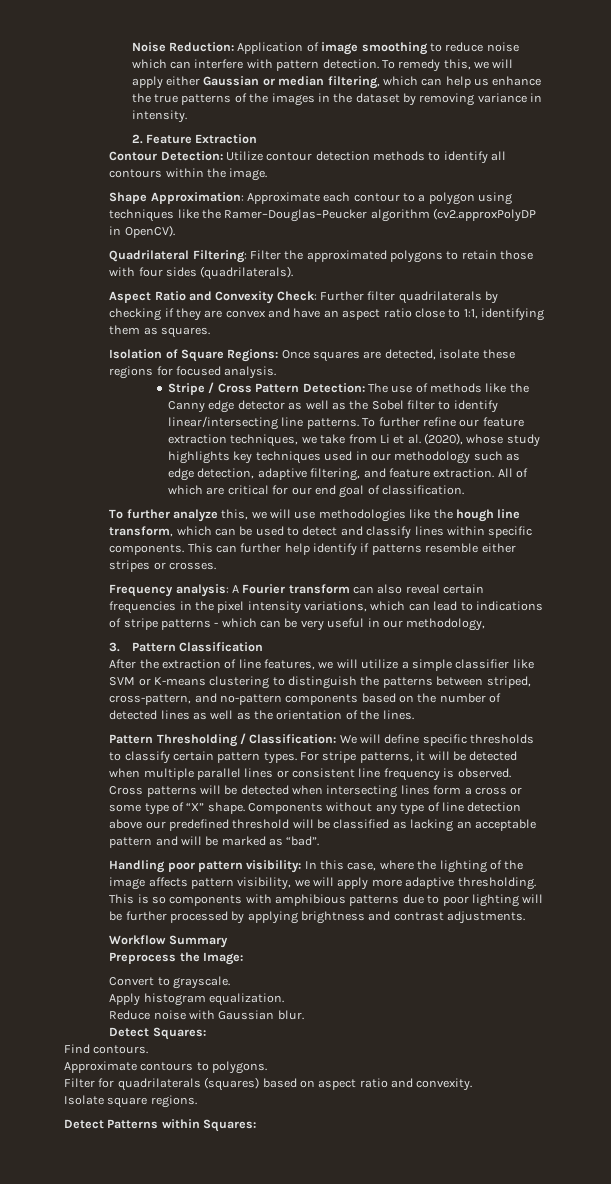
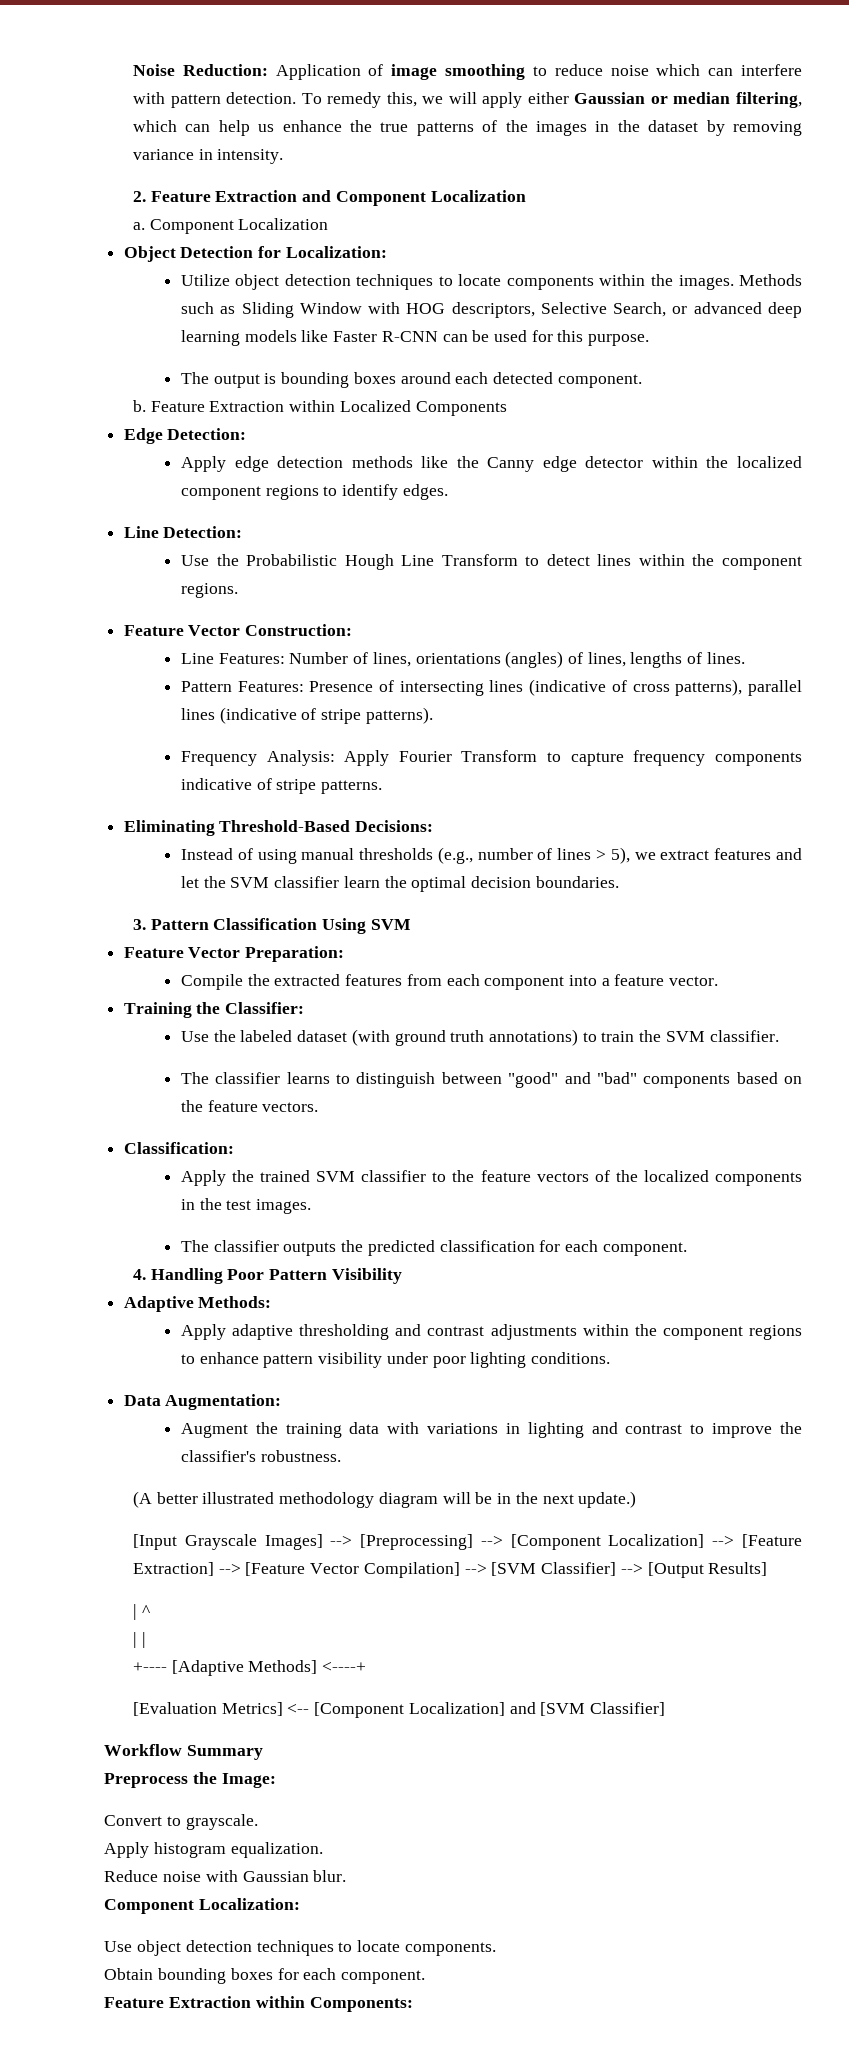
[109,151,507,164] [109,168,268,181] [109,192,513,205] [109,208,536,222] [109,225,175,238] [109,250,534,263] [109,266,294,280] [109,291,499,304] [109,308,544,321] [109,325,210,338] [109,349,515,362] [109,366,277,379] [167,382,428,395] // Contour Detection: Utilize contour detection methods to identify all contours within the image. // Shape Approximation: Approximate each contour to a polygon using techniques like the Ramer–Douglas–Peucker algorithm (cv2.approxPolyDP in OpenCV). // Quadrilateral Filtering: Filter the approximated polygons to retain those with four sides (quadrilaterals). // Aspect Ratio and Convexity Check: Further filter quadrilaterals by checking if they are convex and have an aspect ratio close to 1:1, identifying them as squares. // Isolation of Square Regions: Once squares are detected, isolate these regions for focused analysis. // Stripe / Cross Pattern Detection: The use of -> [302,190,526,206] [133,218,329,234] [123,246,387,262] [180,274,802,290] [180,302,802,318] [180,330,650,346] [180,372,642,388] [133,400,507,416] [123,428,247,444] [180,456,344,472] and Component Localization // a. Component Localization // Object Detection for Localization: // Utilize object detection techniques to locate components within the images. Methods such as Sliding Window with HOG descriptors, Selective Search, or advanced deep learning models like Faster R-CNN can be used for this purpose. // The output is bounding boxes around each detected component. // b. Feature Extraction within Localized Components // Edge Detection: // Apply edge detection
[288,400,498,413] [167,416,524,430] [167,433,540,447] [167,451,520,464] [167,468,528,481] [167,485,464,498] [109,509,521,522] [109,526,533,539] [109,543,516,556] [109,560,216,572] [109,584,485,597] [109,601,543,614] [109,618,486,631] [109,642,264,652] [109,659,534,671] [109,676,531,689] [109,693,502,705] [109,710,414,720] [109,733,535,747] [109,751,518,764] [109,768,511,781] [109,785,523,798] [109,802,522,815] [109,819,536,832] [109,836,320,848] [109,860,524,873] [109,877,536,890] [109,894,544,907] [109,911,526,924] as well as the Sobel filter to identify linear/intersecting line patterns. To further refine our feature extraction techniques, we take from Li et al. (2020), whose study highlights key techniques used in our methodology such as edge detection, adaptive filtering, and feature extraction. All of which are critical for our end goal of classification. // To further analyze this, we will use methodologies like the hough line transform, which can be used to detect and classify lines within specific components. This can further help identify if patterns resemble either stripes or crosses. // Frequency analysis: A Fourier transform can also reveal certain frequencies in the pixel intensity variations, which can lead to indications of stripe patterns - which can be very useful in our methodology, // 3. Pattern Classification // After the extraction of line features, we will utilize a simple classifier like SVM or K-means clustering to distinguish the patterns between striped, cross-pattern, and no-pattern components based on the number of detected lines as well as the orientation of the lines. // Pattern Thresholding / Classification: We will define specific thresholds to classify certain pattern types. For stripe patterns, it will be detected when multiple parallel lines or consistent line frequency is observed. Cross patterns will be detected when intersecting lines form a cross or some type of “X” shape. Components without any type of line detection above our predefined threshold will be classified as lacking an acceptable pattern and will be marked as “bad”. // Handling poor pattern visibility: In this case, where the lighting of the image affects pattern visibility, we will apply more adaptive thresholding. This is so components with amphibious patterns due to poor lighting will be further processed by applying brightness and contrast adjustments. -> [651,456,802,468] [180,484,448,500] [123,526,243,538] [180,554,802,570] [180,583,238,598] [123,624,353,636] [180,651,745,668] [180,679,803,696] [180,707,433,724] [180,750,803,766] [180,778,383,794] [123,820,434,836] [180,847,802,864] [180,876,619,892] [133,918,411,934] [123,946,345,962] [180,974,719,990] [123,1002,305,1018] [180,1029,779,1046] [180,1072,803,1088] [180,1100,319,1112] [123,1142,234,1154] [180,1170,802,1186] [180,1198,312,1214] [180,1240,687,1256] [133,1268,402,1284] [123,1296,272,1312] [180,1324,802,1340] [180,1352,611,1368] [123,1394,282,1410] [180,1422,802,1438] [180,1450,341,1462] [133,1491,637,1508] [133,1534,802,1550] [133,1562,768,1578] [133,1604,150,1620] [133,1632,146,1648] [133,1660,367,1676] [133,1702,666,1718] within the localized component regions to identify edges. // Line Detection: // Use the Probabilistic Hough Line Transform to detect lines within the component regions. // Feature Vector Construction: // Line Features: Number of lines, orientations (angles) of lines, lengths of lines. // Pattern Features: Presence of intersecting lines (indicative of cross patterns), parallel lines (indicative of stripe patterns). // Frequency Analysis: Apply Fourier Transform to capture frequency components indicative of stripe patterns. // Eliminating Threshold-Based Decisions: // Instead of using manual thresholds (e.g., number of lines > 5), we extract features and let the SVM classifier learn the optimal decision boundaries. // 3. Pattern Classification Using SVM // Feature Vector Preparation: // Compile the extracted features from each component into a feature vector. // Training the Classifier: // Use the labeled dataset (with ground truth annotations) to train the SVM classifier. // The classifier learns to distinguish between "good" and "bad" components based on the feature vectors. // Classification: // Apply the trained SVM classifier to the feature vectors of the localized components in the test images. // The classifier outputs the predicted classification for each component. // 4. Handling Poor Pattern Visibility // Adaptive Methods: // Apply adaptive thresholding and contrast adjustments within the component regions to enhance pattern visibility under poor lighting conditions. // Data Augmentation: // Augment the training data with variations in lighting and contrast to improve the classifier's robustness. // (A better illustrated methodology diagram will be in the next update.) // [Input Grayscale Images] --> [Preprocessing] --> [Component Localization] --> [Feature Extraction] --> [Feature Vector Compilation] --> [SVM Classifier] --> [Output Results] // | ^ // | | // +---- [Adaptive Methods] <----+ // [Evaluation Metrics] <-- [Component Localization] and [SVM Classifier]
[109,1027,206,1040] [64,1044,149,1054] [64,1061,268,1074] [64,1077,473,1091] [64,1095,197,1108] [64,1119,257,1132] Detect Squares: // Find contours. // Approximate contours to polygons. // Filter for quadrilaterals (squares) based on aspect ratio and convexity. // Isolate square regions. // Detect Patterns within Squares: -> [104,1898,301,1914] [104,1940,496,1956] [104,1968,425,1984] [104,1996,413,2012] Component Localization: // Use object detection techniques to locate components. // Obtain bounding boxes for each component. // Feature Extraction within Components:

